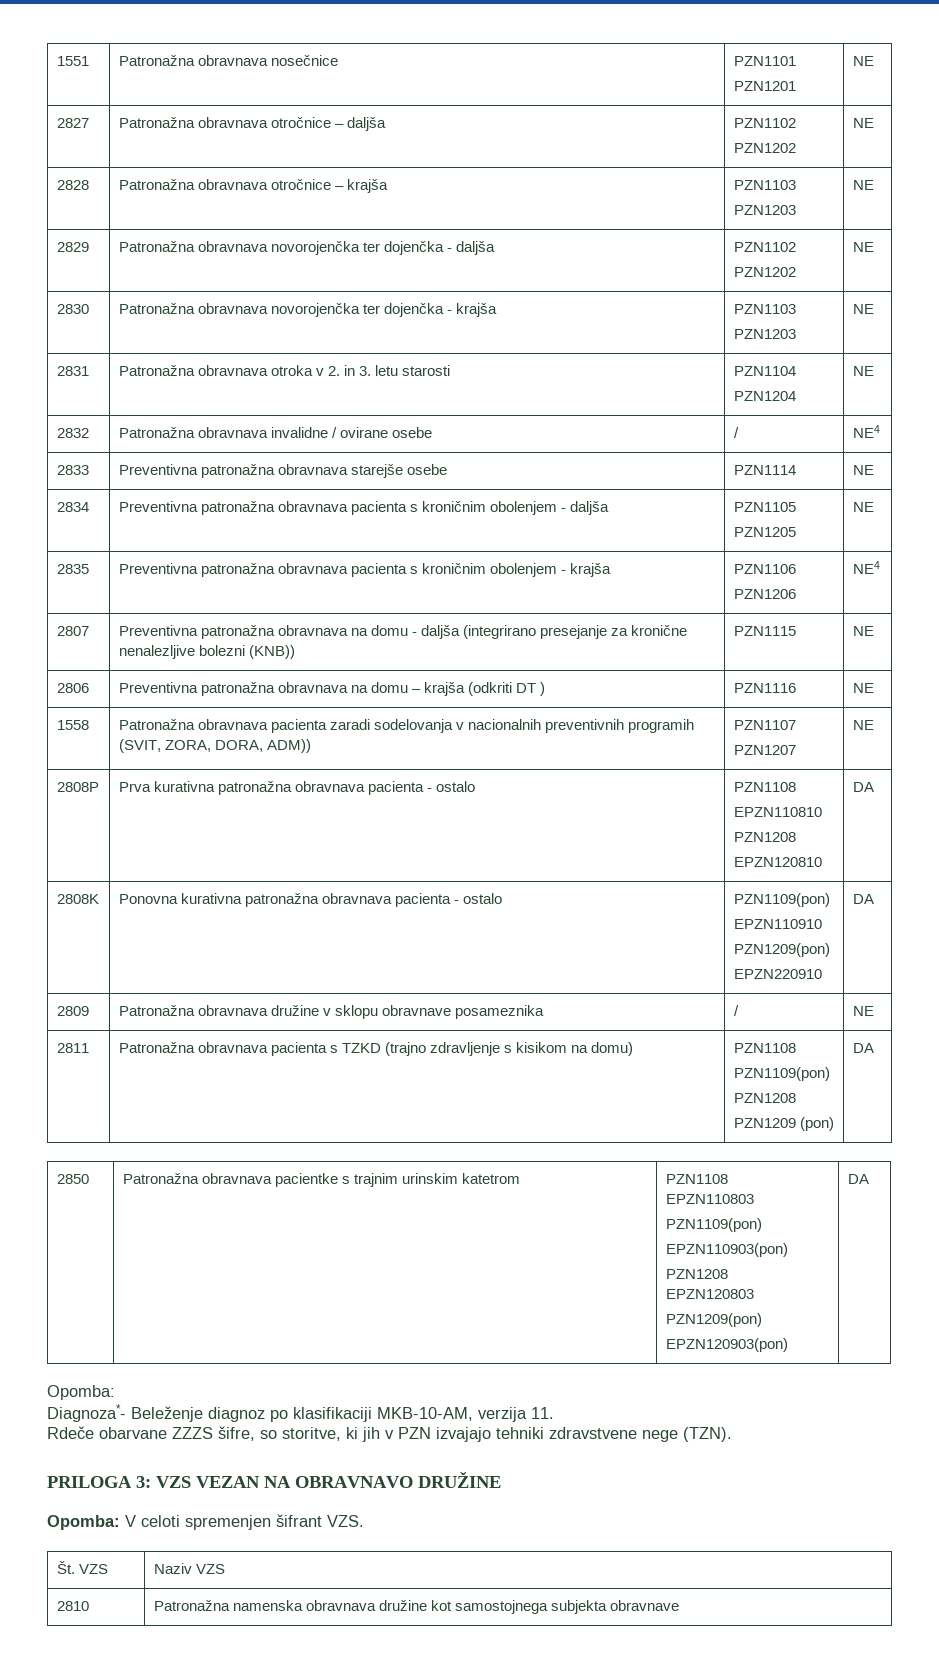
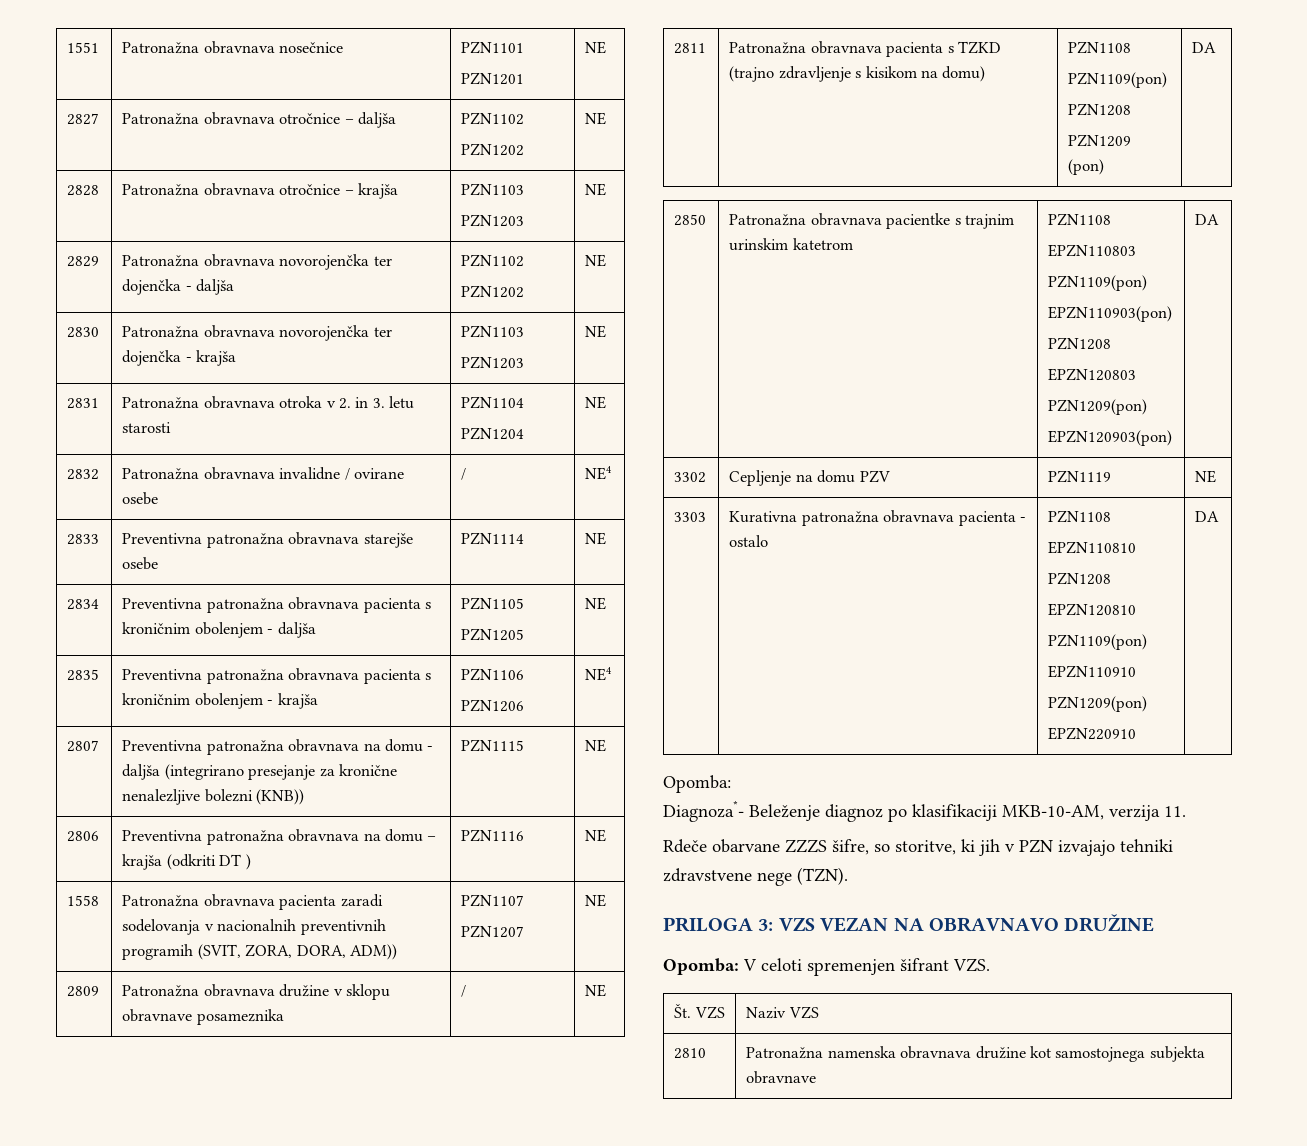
[56,782,99,792] [118,781,475,795] [733,782,796,792] [733,807,822,817] [733,832,796,842] [733,857,822,867] [852,782,874,792] [56,894,99,904] [118,893,502,907] [733,893,830,907] [733,919,822,929] [733,943,830,957] [733,969,822,979] [852,894,874,904] // 2808P | Prva kurativna patronažna obravnava pacienta - ostalo | PZN1108 // EPZN110810 // PZN1208 // EPZN120810 | DA // 2808K | Ponovna kurativna patronažna obravnava pacienta - ostalo | PZN1109(pon) // EPZN110910 // PZN1209(pon) // EPZN220910 | DA -> (607, 900) none
(869, 1179) none -> [674,472,707,483] [729,470,890,486] [1048,470,1112,483] [1195,470,1217,483] [674,512,707,522] [729,510,1026,526] [729,535,769,547] [1048,510,1112,523] [1048,541,1137,554] [1048,572,1112,585] [1048,603,1137,616] [1048,634,1148,650] [1048,665,1137,678] [1048,696,1148,712] [1048,727,1137,740] [1195,511,1220,522] // 3302 | Cepljenje na domu PZV | PZN1119 | NE // 3303 | Kurativna patronažna obravnava pacienta - ostalo | PZN1108 // EPZN110810 // PZN1208 // EPZN120810 // PZN1109(pon) // EPZN110910 // PZN1209(pon) // EPZN220910 | DA

